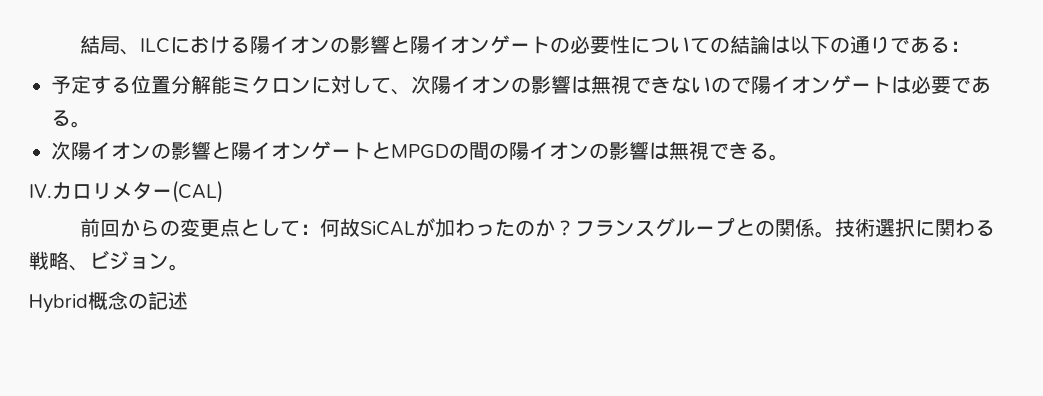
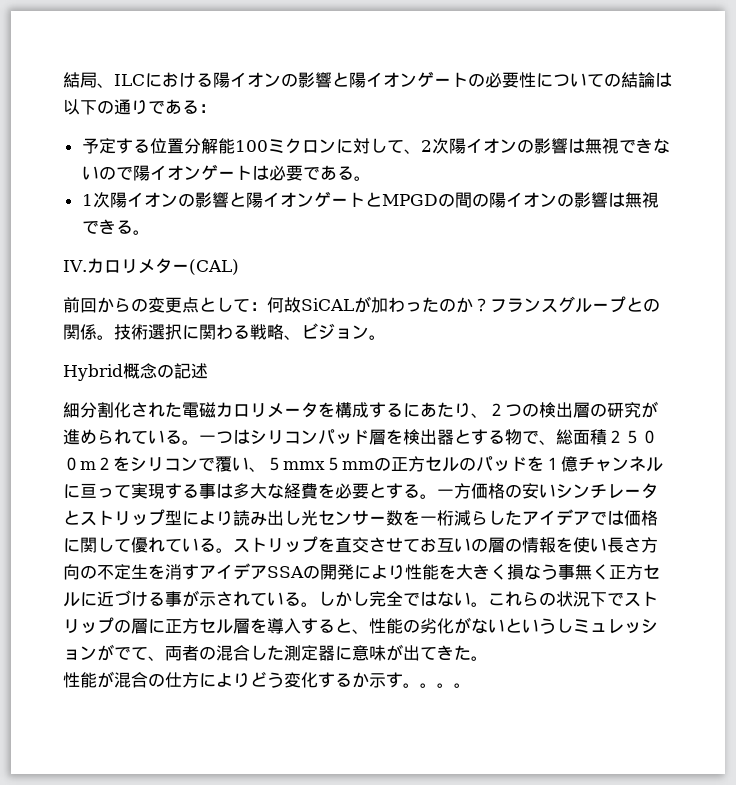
(231, 84) none -> [234,140,268,152] 100
(411, 92) none -> [420,140,432,152] 2
(91, 124) none -> [81,194,93,206] 1
(188, 300) none -> [63,401,658,418] [63,429,658,445] [63,456,663,472] [63,483,658,499] [63,509,658,526] [63,536,658,553] [63,563,660,580] [63,590,658,607] [63,617,658,634] [63,644,488,661] [63,671,471,688] // 細分割化された電磁カロリメータを構成するにあたり、２つの検出層の研究が進められている。一つはシリコンパッド層を検出器とする物で、総面積２５００m２をシリコンで覆い、５mmx５mmの正方セルのパッドを１億チャンネルに亘って実現する事は多大な経費を必要とする。一方価格の安いシンチレータとストリップ型により読み出し光センサー数を一桁減らしたアイデアでは価格に関して優れている。ストリップを直交させてお互いの層の情報を使い長さ方向の不定生を消すアイデアSSAの開発により性能を大きく損なう事無く正方セルに近づける事が示されている。しかし完全ではない。これらの状況下でストリップの層に正方セル層を導入すると、性能の劣化がないというしミュレッションがでて、両者の混合した測定器に意味が出てきた。 // 性能が混合の仕方によりどう変化するか示す。。。。

